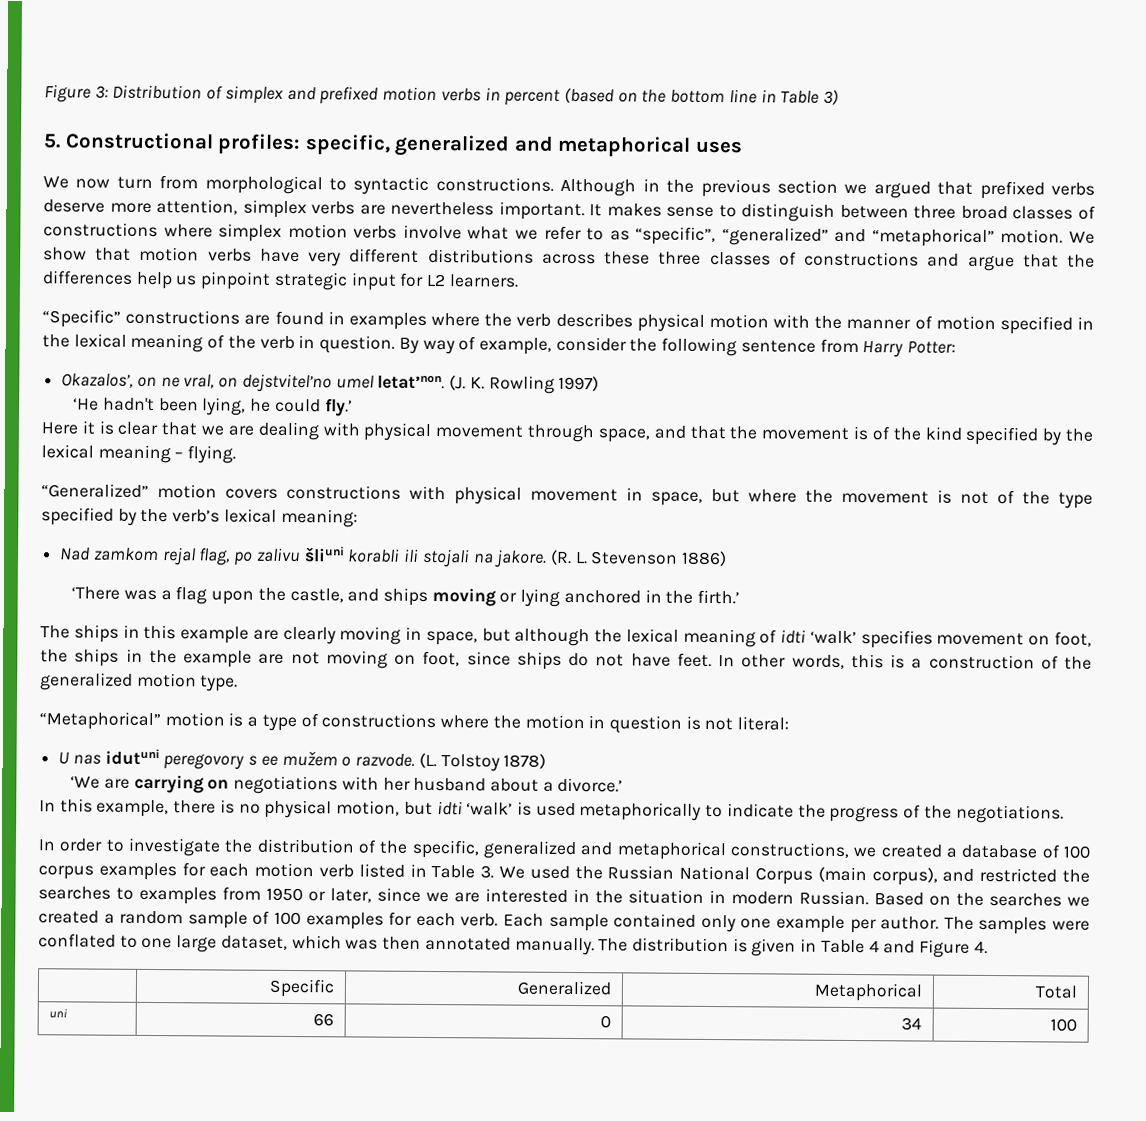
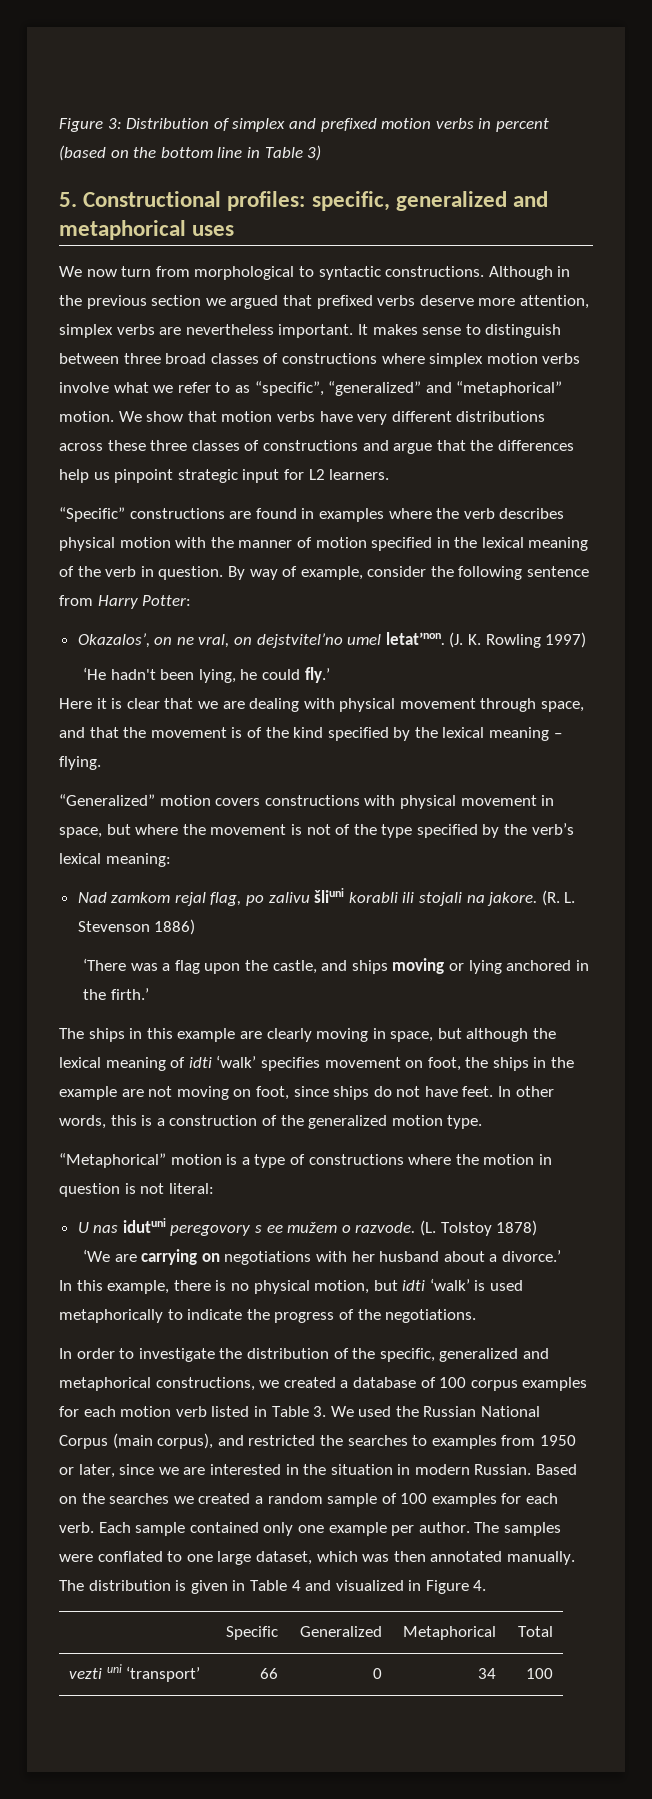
(916, 947) none -> [335,1580,422,1591] visualized in
(1078, 992) none -> [69,1668,103,1679] vezti
(67, 1013) none -> [126,1666,201,1682] ‘transport’

